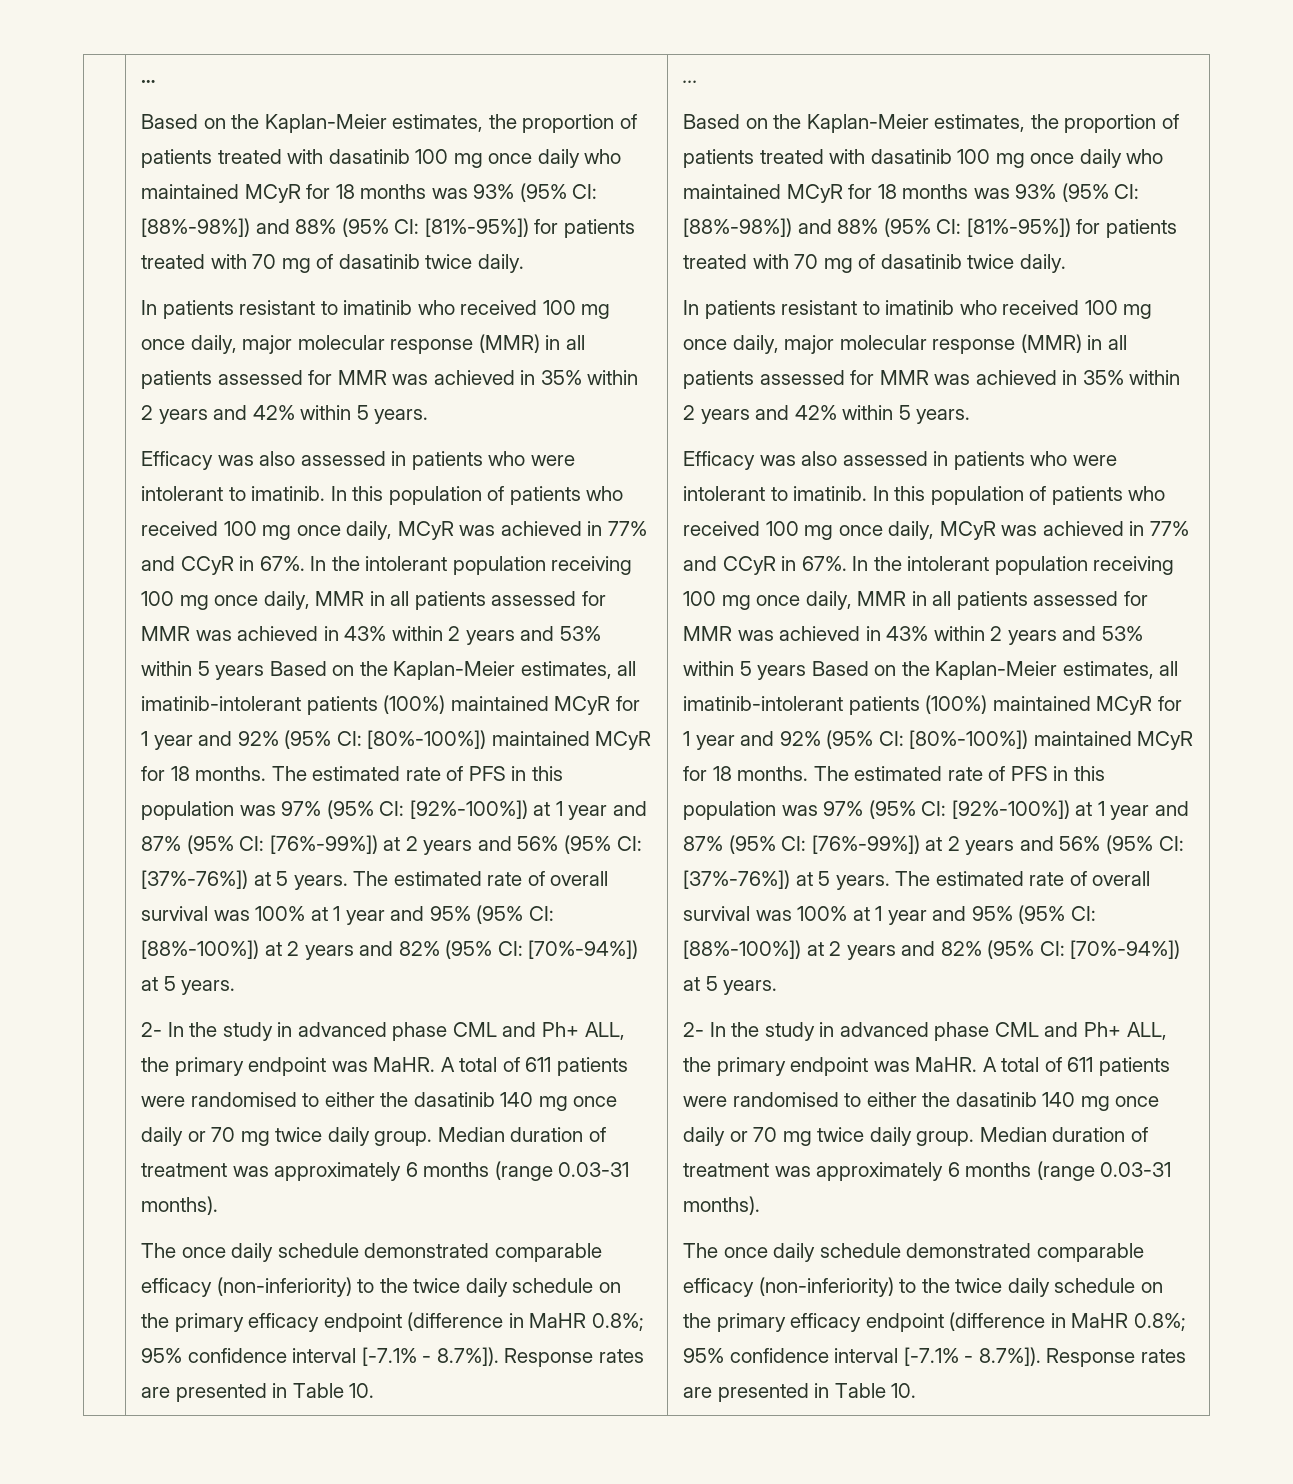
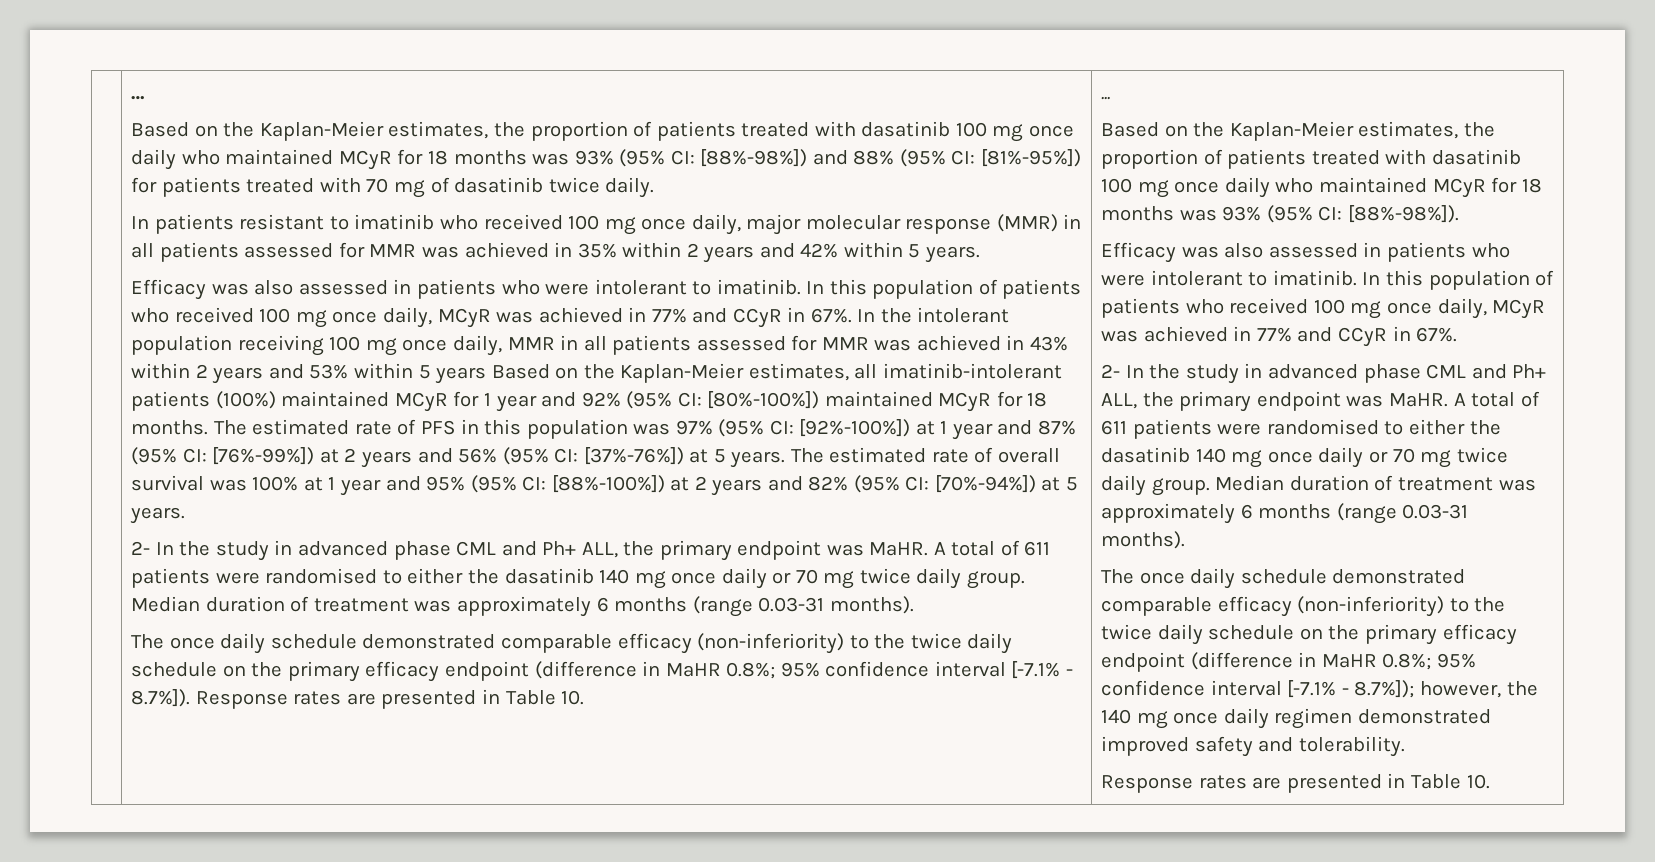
[683,218,1177,238] [683,254,1066,273] [683,300,1153,319] [683,334,1127,354] [683,370,1181,389] [683,405,971,424] [88%-98%]) and 88% (95% CI: [81%-95%]) for patients treated with 70 mg of dasatinib twice daily. // In patients resistant to imatinib who received 100 mg once daily, major molecular response (MMR) in all patients assessed for MMR was achieved in 35% within 2 years and 42% within 5 years. -> [1347,205,1459,223] [88%-98%]).
[852,556,1175,575] [683,591,1149,610] [683,626,1144,645] [683,661,1179,680] [683,695,1182,715] [683,730,1194,750] [683,766,1106,781] [683,800,1190,820] [683,835,1184,855] [683,870,1151,890] [683,905,1097,925] [683,940,1181,960] [683,976,778,995] In the intolerant population receiving 100 mg once daily, MMR in all patients assessed for MMR was achieved in 43% within 2 years and 53% within 5 years Based on the Kaplan-Meier estimates, all imatinib-intolerant patients (100%) maintained MCyR for 1 year and 92% (95% CI: [80%-100%]) maintained MCyR for 18 months. The estimated rate of PFS in this population was 97% (95% CI: [92%-100%]) at 1 year and 87% (95% CI: [76%-99%]) at 2 years and 56% (95% CI: [37%-76%]) at 5 years. The estimated rate of overall survival was 100% at 1 year and 95% (95% CI: [88%-100%]) at 2 years and 82% (95% CI: [70%-94%]) at 5 years. -> (1458, 334) none
[978,1347,1041,1366] 8.7%]). -> [1354,680,1538,698] [1101,708,1491,729] [1101,736,1405,757] 8.7%]); however, the 140 mg once daily regimen demonstrated improved safety and tolerability. //

